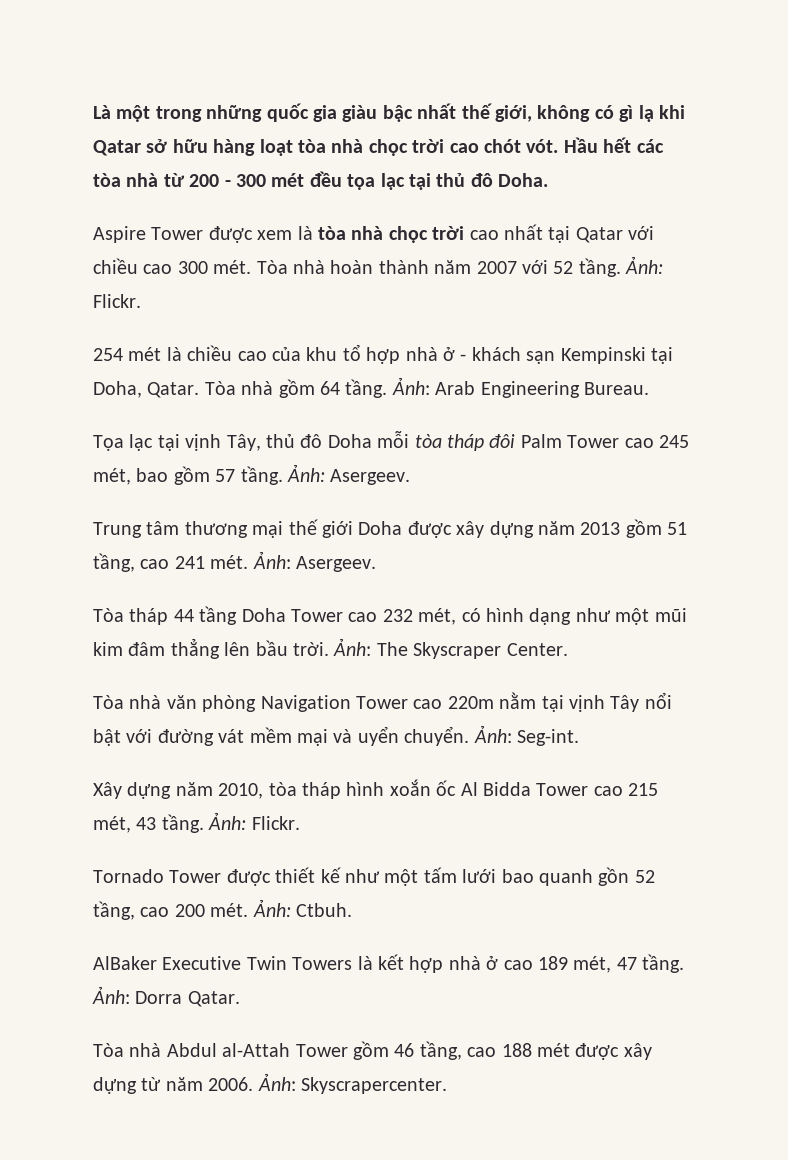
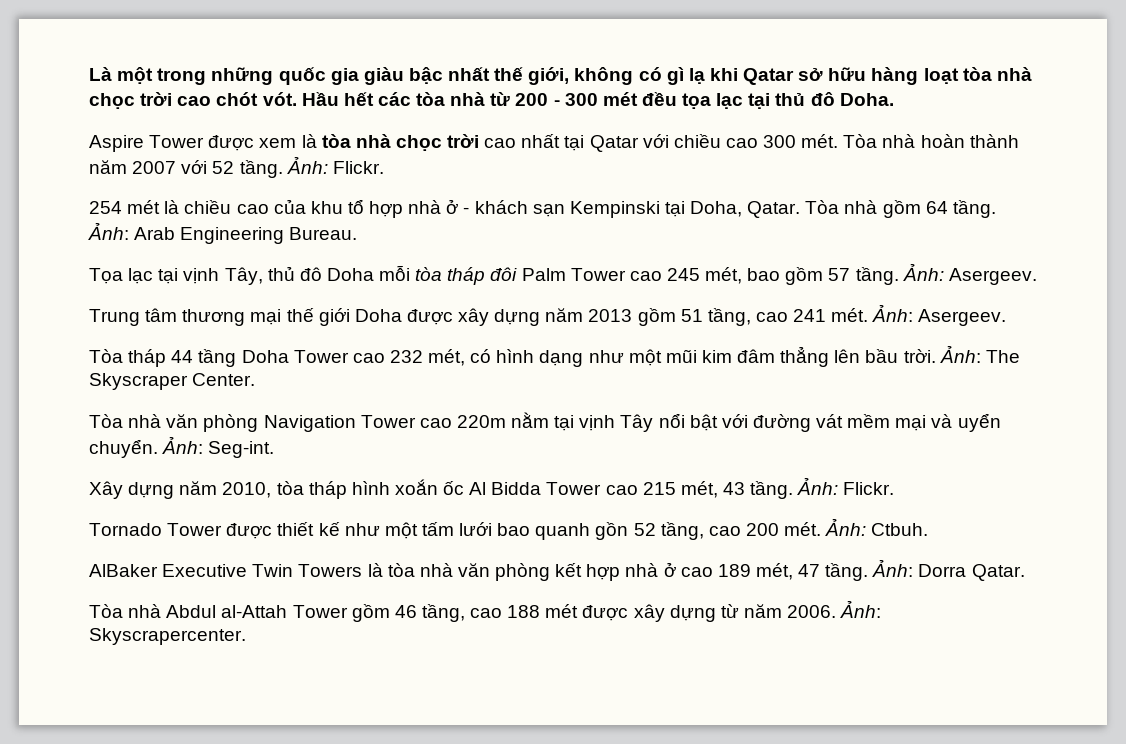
(373, 963) none -> [387,563,551,581] tòa nhà văn phòng

